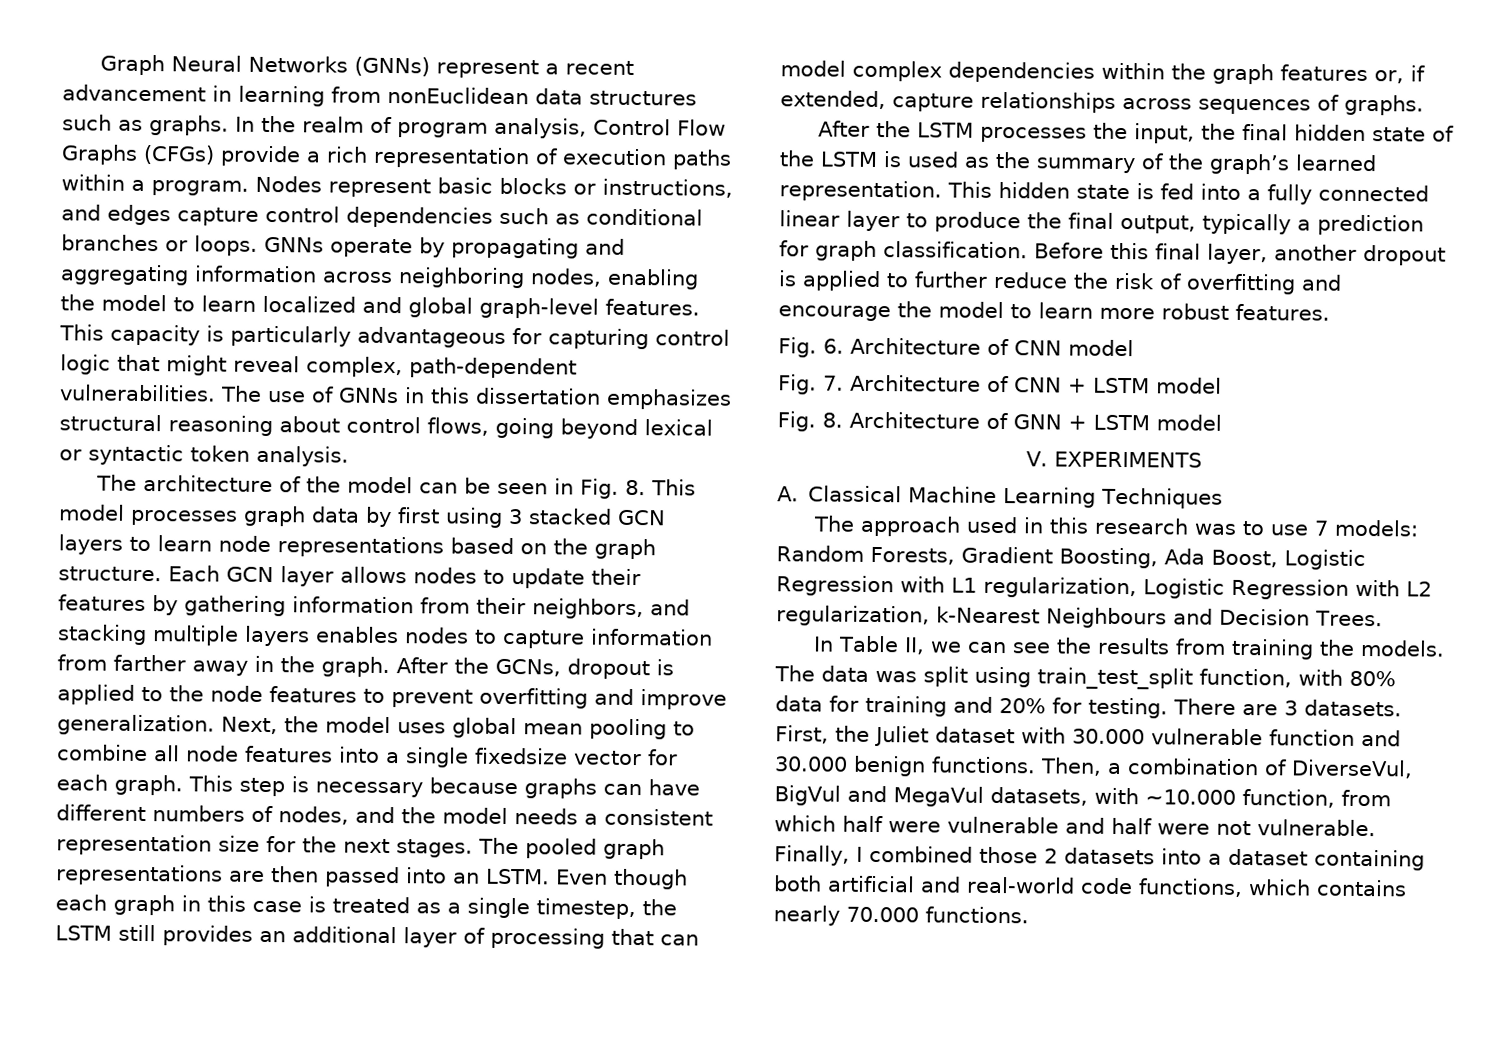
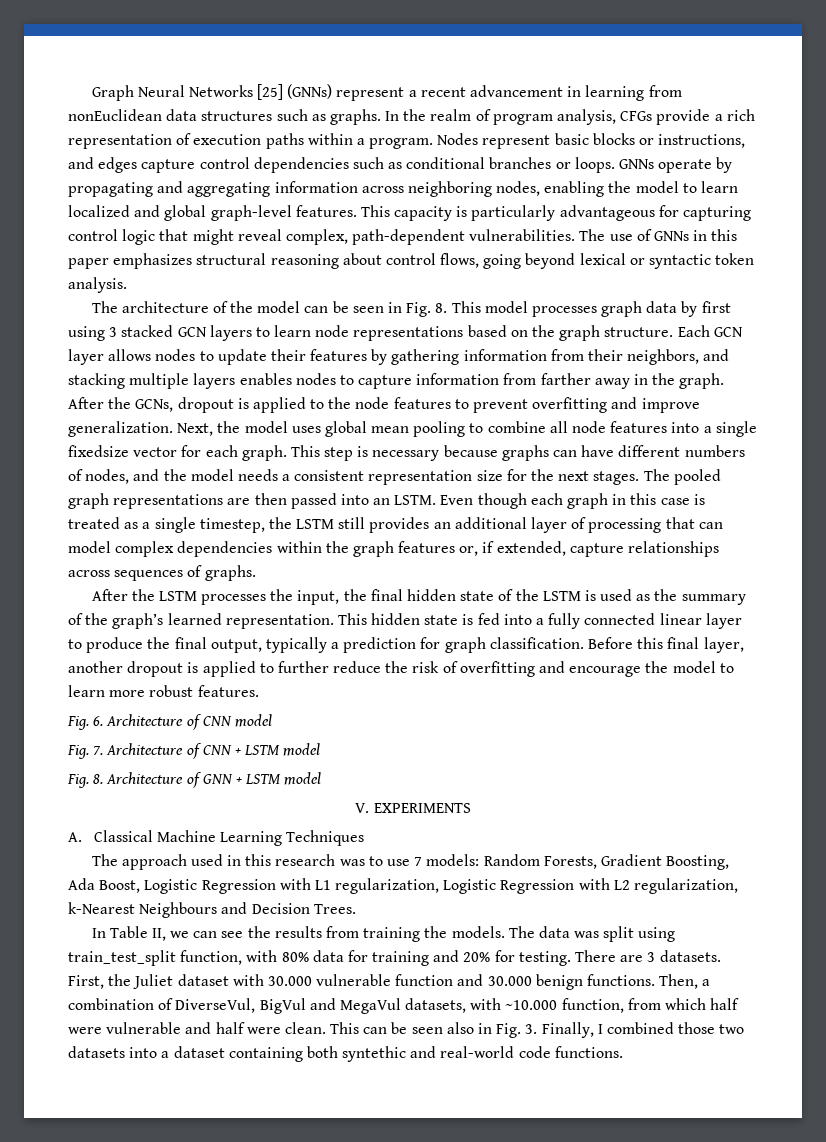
(349, 64) none -> [257,84,284,100] [25]
[593,118,726,136] [61,144,215,165] Control Flow Graphs (CFGs) -> [620,111,653,121] CFGs
[475,387,601,405] dissertation -> [68,258,109,269] paper
[1216,819,1376,837] not vulnerable. -> [284,1022,538,1038] clean. This can be seen also in Fig. 3.
[1043,848,1058,864] 2 -> [719,1024,745,1034] two
[827,875,915,893] artificial -> [342,1046,407,1062] syntethic
[1138,878,1407,898] [773,905,919,926] functions, which contains nearly 70.000 -> (551, 1052) none

